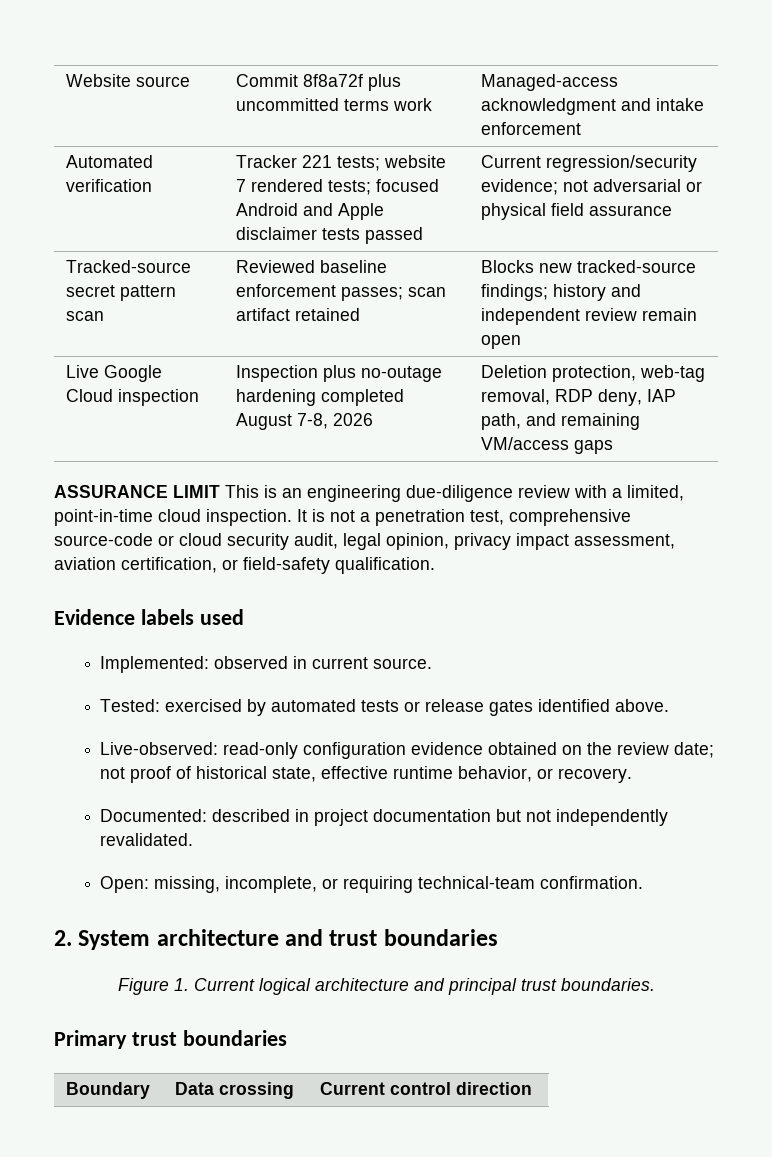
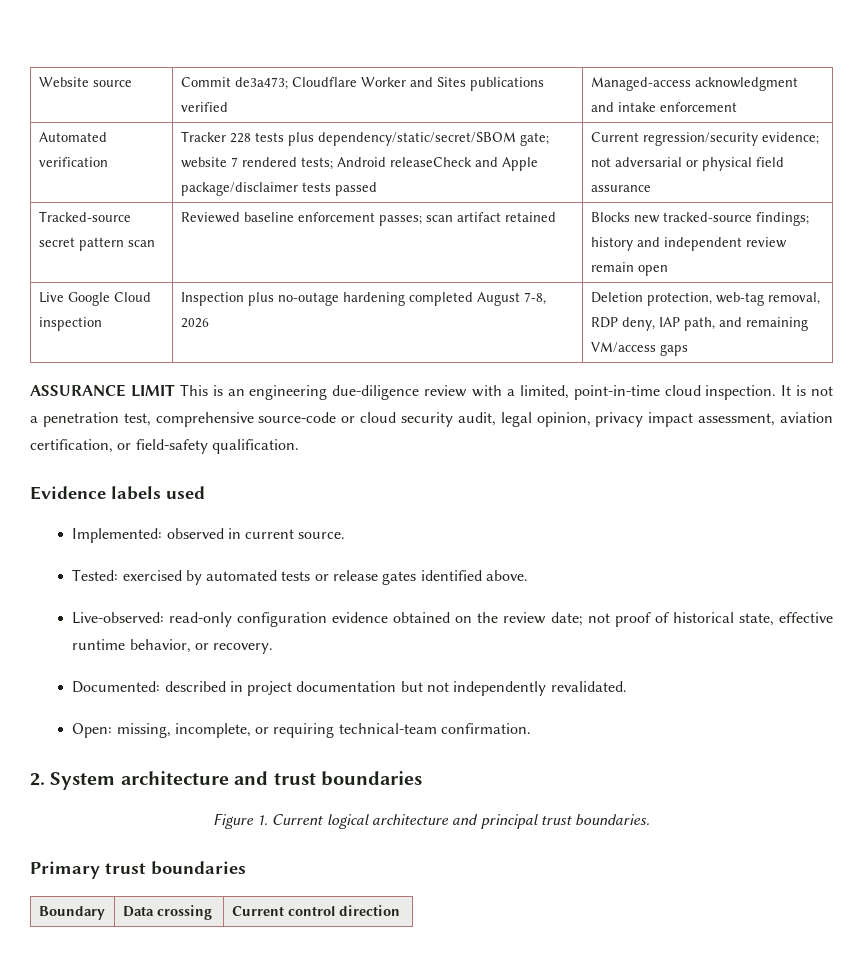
[303,74,402,91] [236,98,433,111] 8f8a72f plus uncommitted terms work -> [234,77,544,91] [180,102,228,112] de3a473; Cloudflare Worker and Sites publications verified
[302,155,381,171] 221 tests; -> [229,132,549,146] 228 tests plus dependency/static/secret/SBOM gate;
[376,179,440,192] [236,203,299,216] focused Android -> [336,157,472,167] Android releaseCheck
[236,227,318,240] disclaimer -> [180,182,298,196] package/disclaimer

